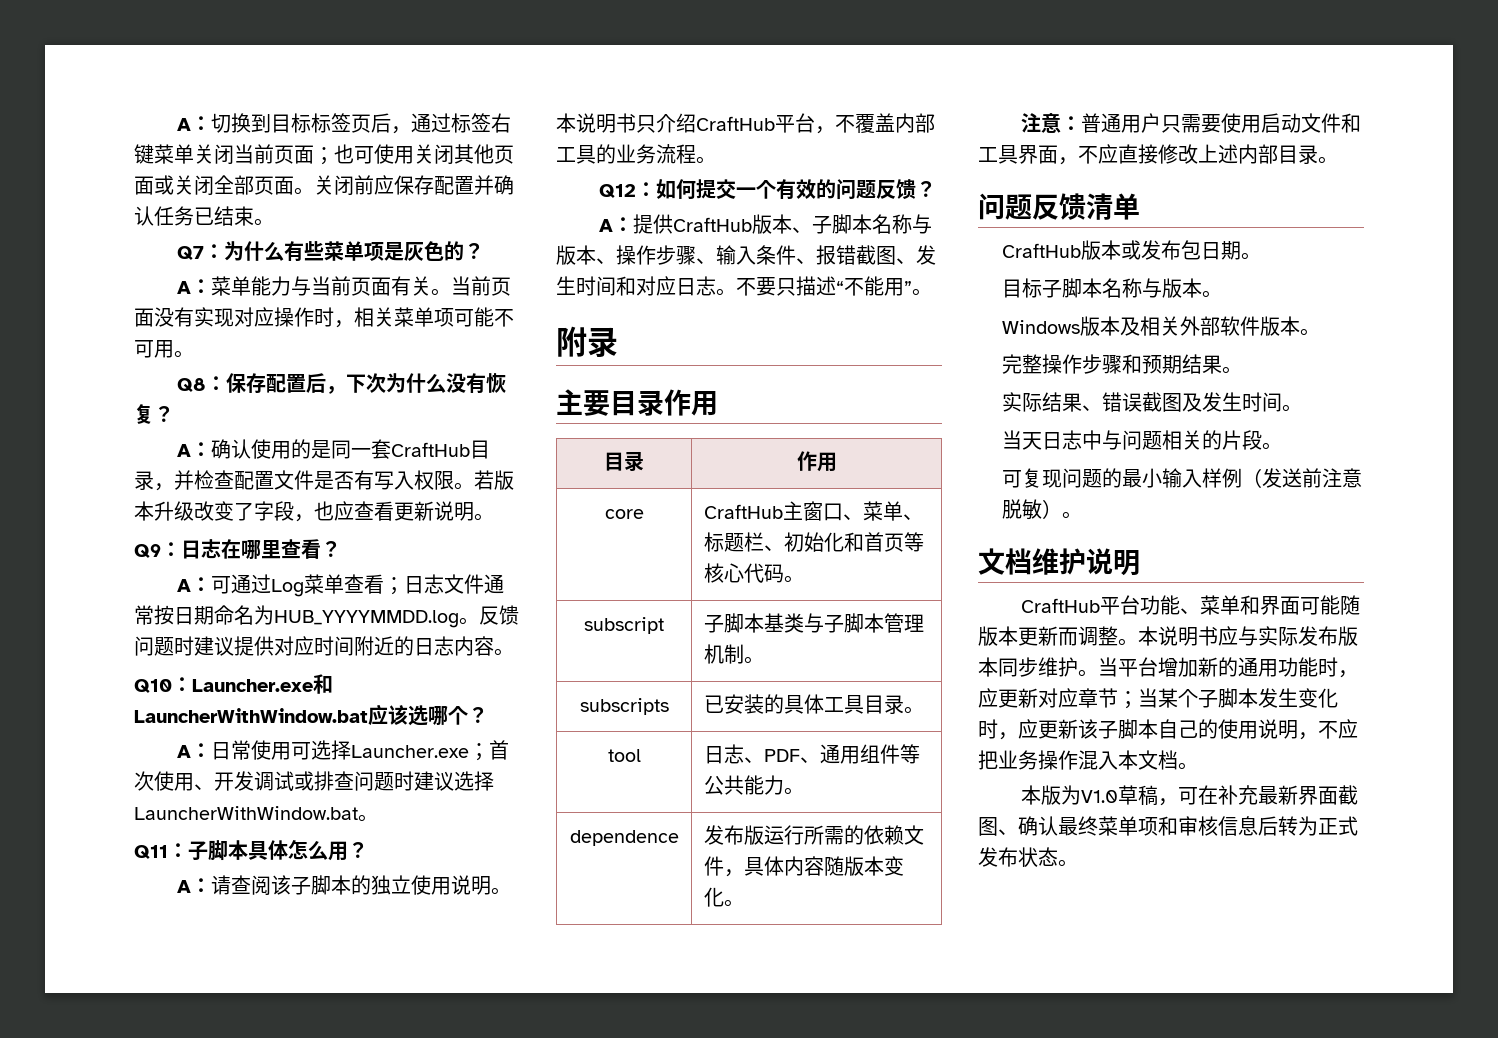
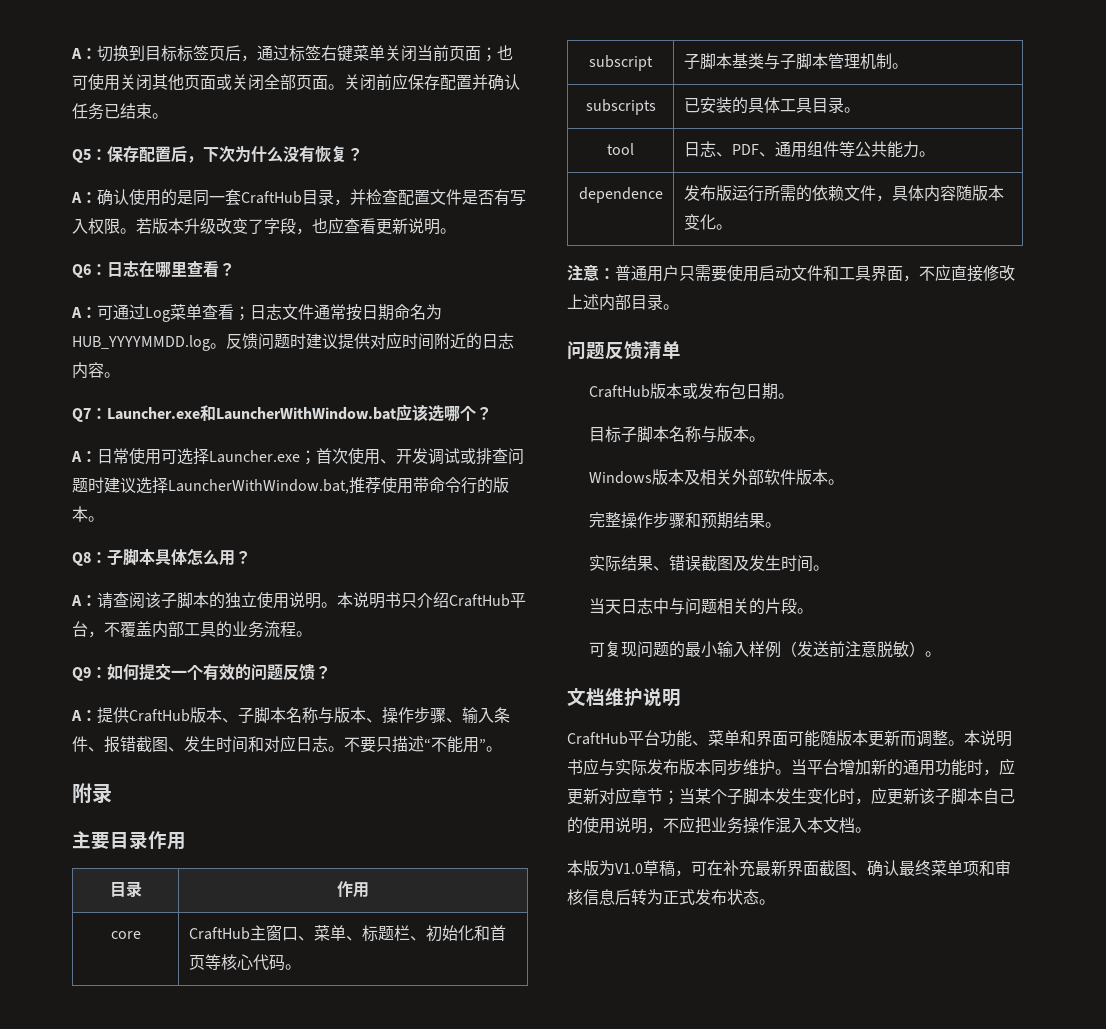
[176,241,484,261] [176,276,511,296] [134,307,514,328] [134,340,194,358] [176,378,206,392] Q7：为什么有些菜单项是灰色的？ // A：菜单能力与当前页面有关。当前页面没有实现对应操作时，相关菜单项可能不可用。 // Q8 -> [72,149,91,163] Q5
[134,544,161,558] Q9 -> [72,264,91,278] Q6
[134,679,172,693] Q10 -> [72,408,91,422] Q7
[134,806,378,822] [134,845,168,859] LauncherWithWindow.bat。 // Q11 -> [168,477,509,494] [72,506,104,522] [72,552,91,566] LauncherWithWindow.bat,推荐使用带命令行的版本。 // Q8
[598,184,636,198] Q12 -> [72,667,91,681] Q9

